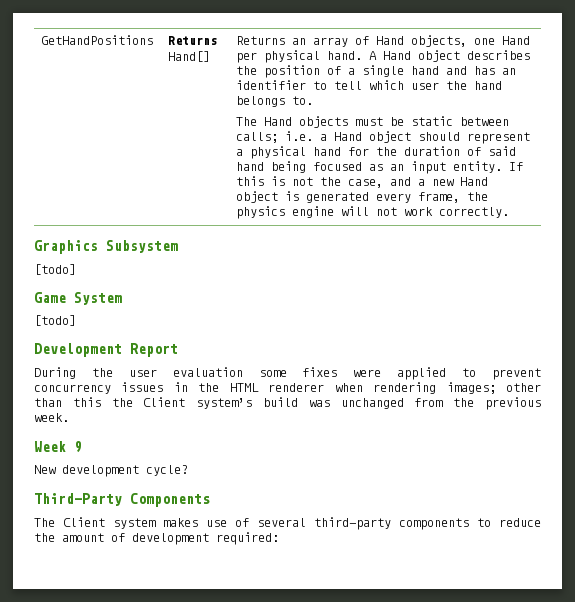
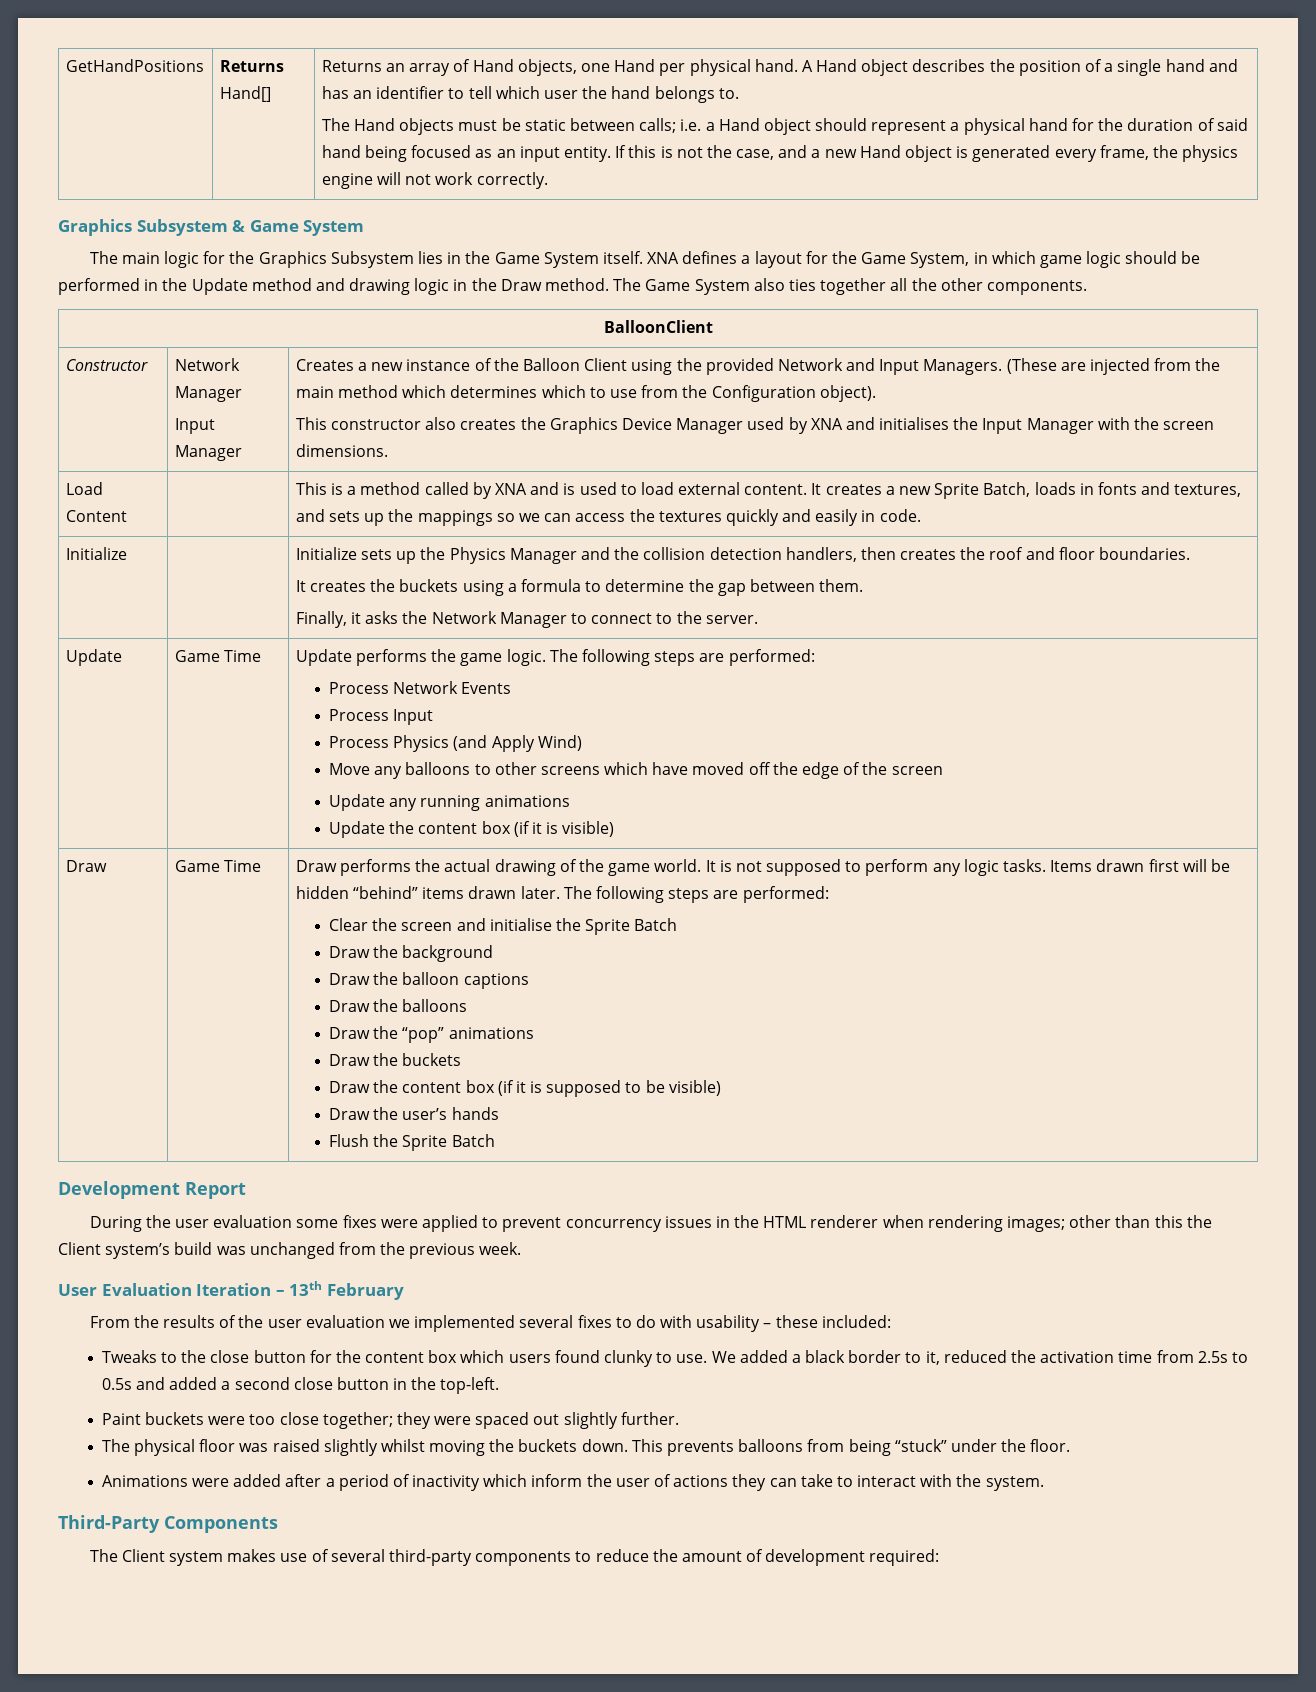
[34,264,76,275] // [todo] // -> [232,220,246,232] &
[34,315,76,326] [todo] -> [89,251,1201,268] [58,278,1087,295] [603,320,713,333] [65,359,148,371] [174,358,240,371] [174,386,242,402] [174,418,215,434] [174,445,242,461] [295,358,1221,375] [295,385,876,402] [295,417,1215,434] [295,444,388,457] [65,482,103,495] [65,510,127,522] [295,482,1242,499] [295,509,921,526] [65,547,127,560] [295,547,1190,564] [295,579,864,596] [295,611,758,628] [65,649,122,666] [174,650,262,662] [295,649,815,666] [328,681,512,694] [328,709,434,725] [328,735,582,752] [328,762,943,779] [328,794,570,811] [328,821,615,838] [65,860,107,872] [174,860,262,872] [295,859,1230,876] [295,886,829,903] [328,918,678,935] [328,945,494,962] [328,972,529,989] [328,999,468,1012] [328,1026,534,1043] [328,1053,462,1066] [328,1080,721,1097] [328,1107,499,1120] [328,1134,495,1151] The main logic for the Graphics Subsystem lies in the Game System itself. XNA defines a layout for the Game System, in which game logic should be performed in the Update method and drawing logic in the Draw method. The Game System also ties together all the other components. // BalloonClient // Constructor | Network Manager // Input Manager | Creates a new instance of the Balloon Client using the provided Network and Input Managers. (These are injected from the main method which determines which to use from the Configuration object). // This constructor also creates the Graphics Device Manager used by XNA and initialises the Input Manager with the screen dimensions. // Load Content | | This is a method called by XNA and is used to load external content. It creates a new Sprite Batch, loads in fonts and textures, and sets up the mappings so we can access the textures quickly and easily in code. // Initialize | | Initialize sets up the Physics Manager and the collision detection handlers, then creates the roof and floor boundaries. // It creates the buckets using a formula to determine the gap between them. // Finally, it asks the Network Manager to connect to the server. // Update | Game Time | Update performs the game logic. The following steps are performed: // Process Network Events // Process Input // Process Physics (and Apply Wind) // Move any balloons to other screens which have moved off the edge of the screen // Update any running animations // Update the content box (if it is visible) // Draw | Game Time | Draw performs the actual drawing of the game world. It is not supposed to perform any logic tasks. Items drawn first will be hidden “behind” items drawn later. The following steps are performed: // Clear the screen and initialise the Sprite Batch // Draw the background // Draw the balloon captions // Draw the balloons // Draw the “pop” animations // Draw the buckets // Draw the content box (if it is supposed to be visible) // Draw the user’s hands // Flush the Sprite Batch
[34,441,82,453] [34,465,188,477] Week 9 // New development cycle? -> [58,1281,404,1300] [89,1315,891,1332] [101,1350,1248,1367] [101,1377,500,1394] [101,1412,679,1429] [101,1439,1071,1456] [101,1474,1044,1491] User Evaluation Iteration – 13th February // From the results of the user evaluation we implemented several fixes to do with usability – these included: // Tweaks to the close button for the content box which users found clunky to use. We added a black border to it, reduced the activation time from 2.5s to 0.5s and added a second close button in the top-left. // Paint buckets were too close together; they were spaced out slightly further. // The physical floor was raised slightly whilst moving the buckets down. This prevents balloons from being “stuck” under the floor. // Animations were added after a period of inactivity which inform the user of actions they can take to interact with the system.

